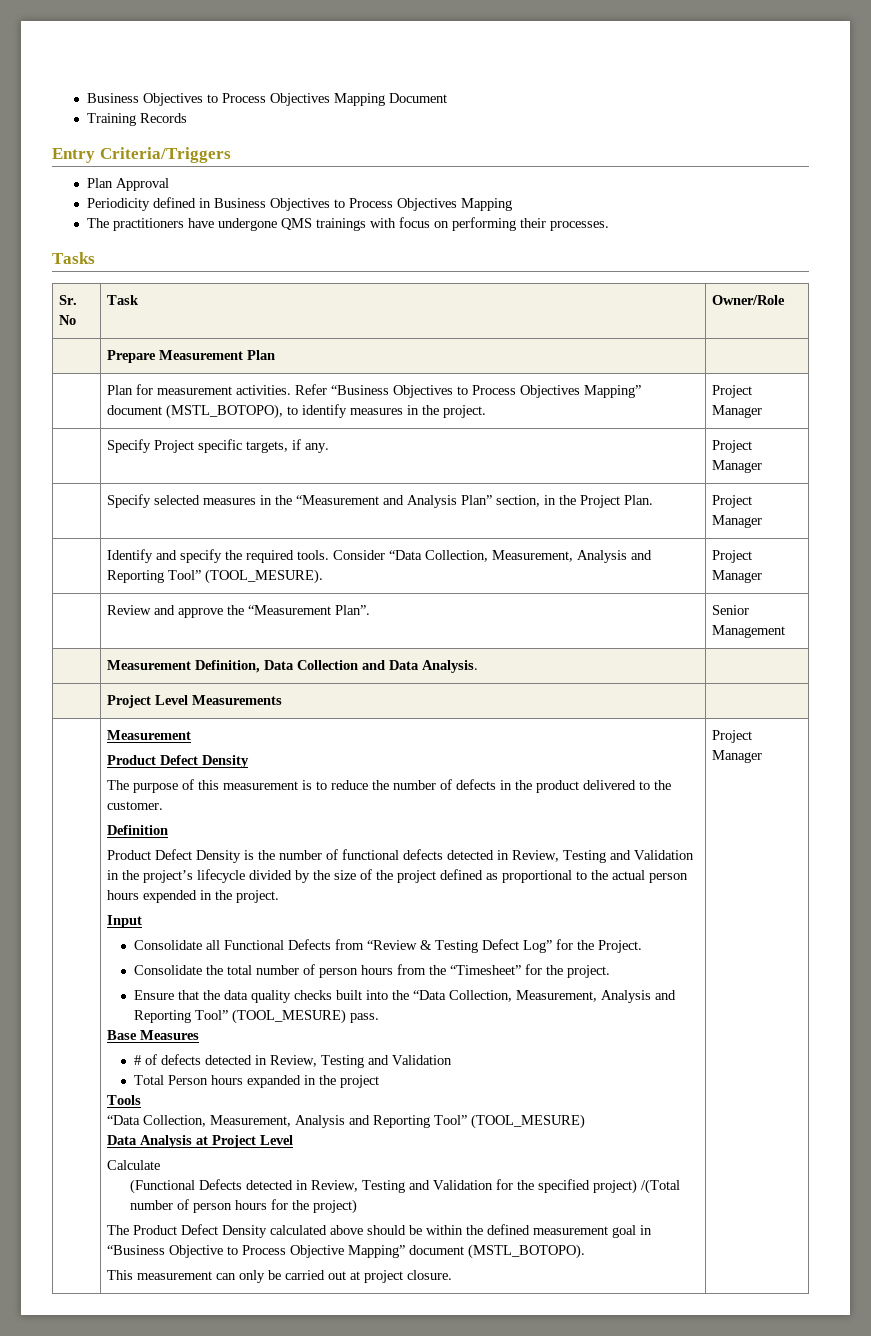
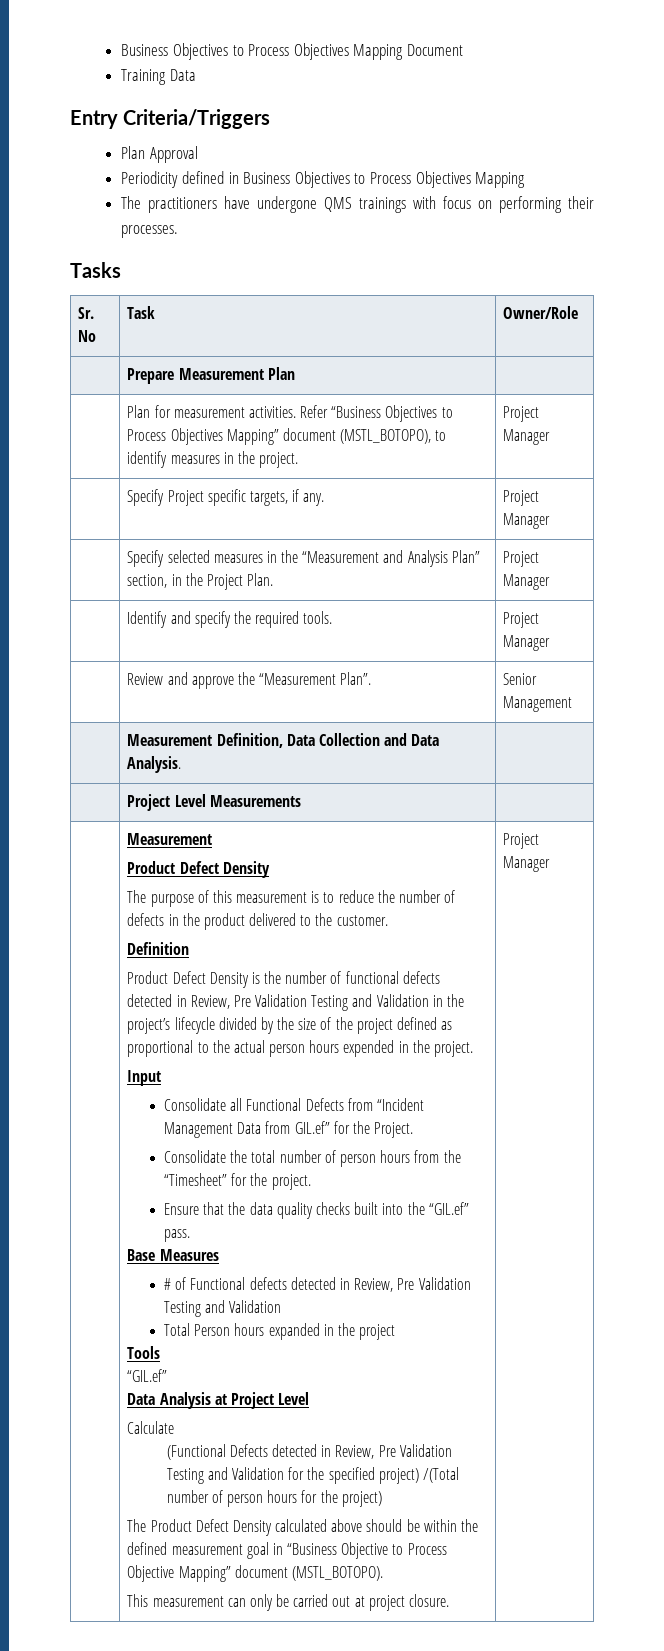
[139,113,187,123] Records -> [170,69,197,81] Data
[333,550,653,563] [107,569,324,584] Consider “Data Collection, Measurement, Analysis and Reporting Tool” (TOOL_MESURE). -> (333, 617) none
(560, 856) none -> [233,994,308,1007] Pre Validation
[367,939,553,953] “Review & Testing Defect Log” -> [376,1098,424,1111] [164,1121,330,1138] “Incident Management Data from GIL.ef”
[413,990,677,1003] [134,1009,347,1024] “Data Collection, Measurement, Analysis and Reporting Tool” (TOOL_MESURE) -> [428,1202,469,1215] “GIL.ef”
[161,1054,318,1067] defects detected in Review, -> [190,1277,471,1292] Functional defects detected in Review, Pre Validation
[107,1114,586,1129] “Data Collection, Measurement, Analysis and Reporting Tool” (TOOL_MESURE) -> [127,1369,168,1382] “GIL.ef”
(358, 1186) none -> [378,1444,452,1457] Pre Validation

